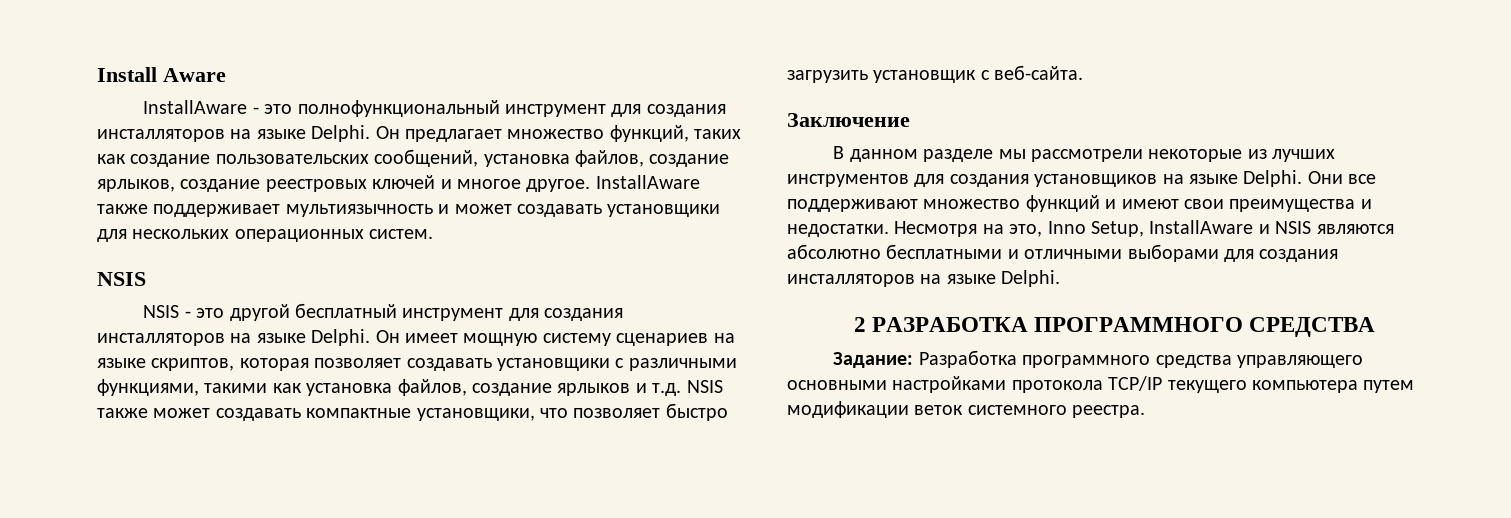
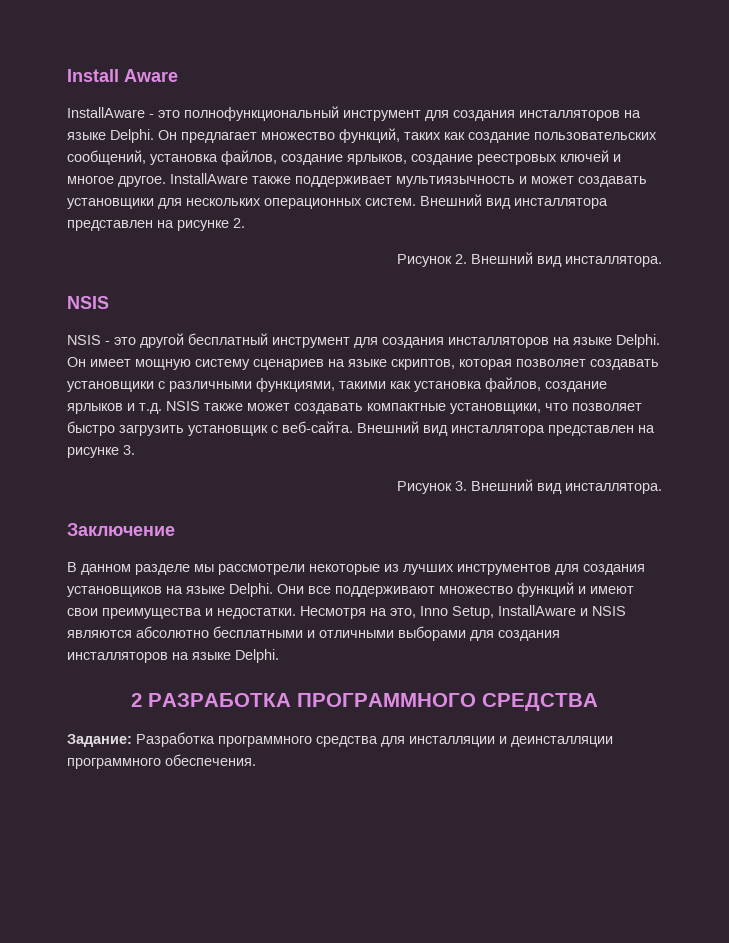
(434, 234) none -> [420,194,608,209] [67,218,245,231] [397,252,662,267] Внешний вид инсталлятора представлен на рисунке 2. // Рисунок 2. Внешний вид инсталлятора.
(1084, 72) none -> [357,421,655,436] [67,445,135,458] [397,479,662,494] Внешний вид инсталлятора представлен на рисунке 3. // Рисунок 3. Внешний вид инсталлятора.
[1237,355,1364,368] [787,376,1415,393] [787,401,1146,418] управляющего основными настройками протокола TCP/IP текущего компьютера путем модификации веток системного реестра. -> [381,736,613,747] [67,754,256,769] для инсталляции и деинсталляции программного обеспечения.

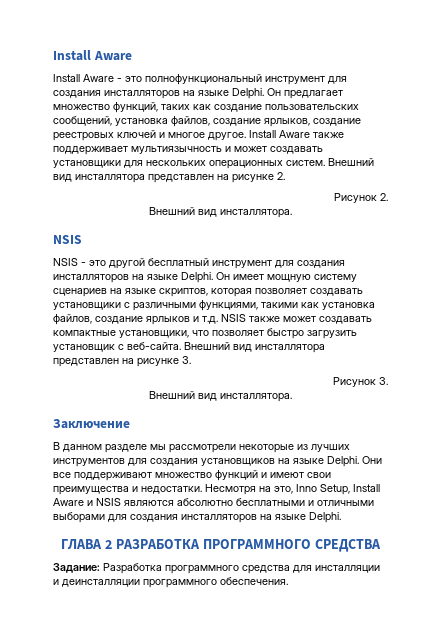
[67,107,145,118] InstallAware -> [53,74,114,82] Install Aware
[170,173,248,184] InstallAware -> [249,130,310,138] Install Aware
(467, 259) none -> (388, 197) //
(467, 486) none -> (388, 381) //
[498,605,576,616] InstallAware -> [353,484,380,492] [53,498,84,506] Install Aware
(279, 656) none -> [61,539,103,550] ГЛАВА

